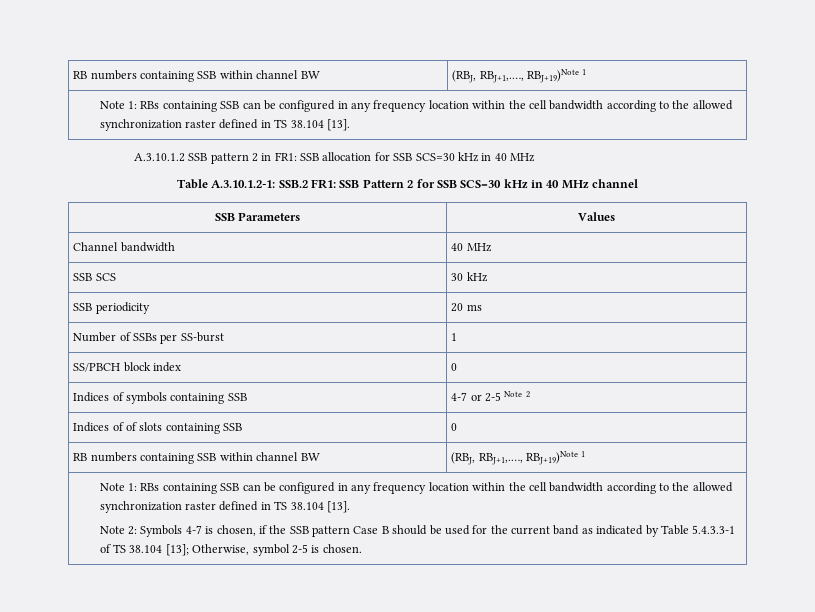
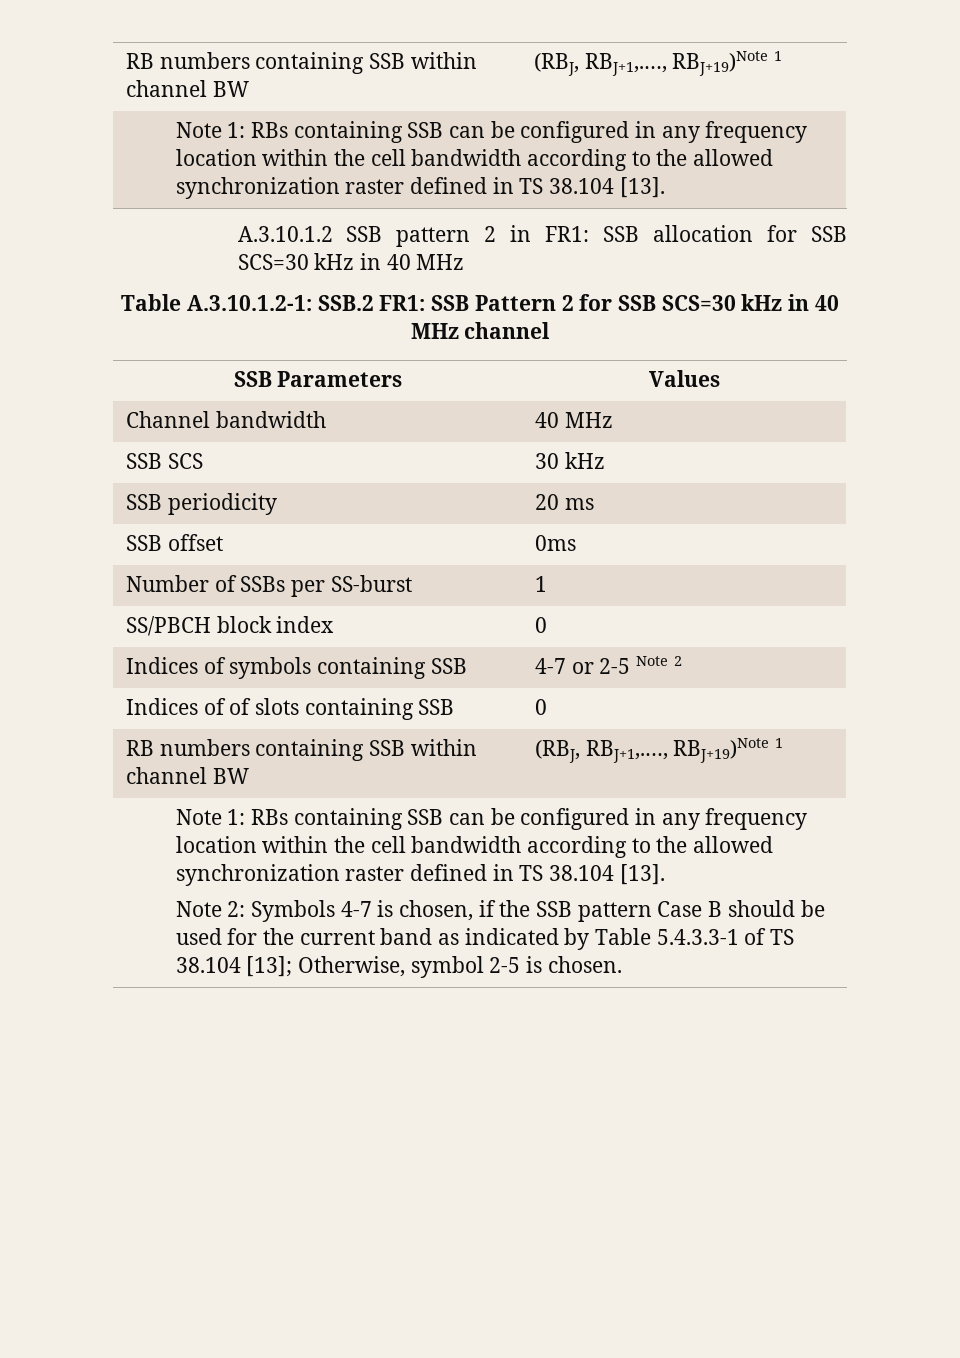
(482, 307) none -> [125,534,223,551] [534,535,576,551] // SSB offset | 0ms

